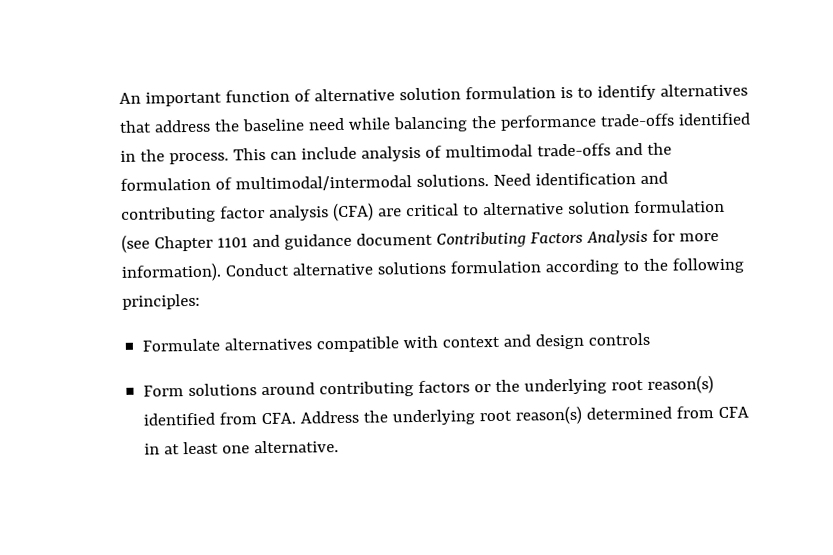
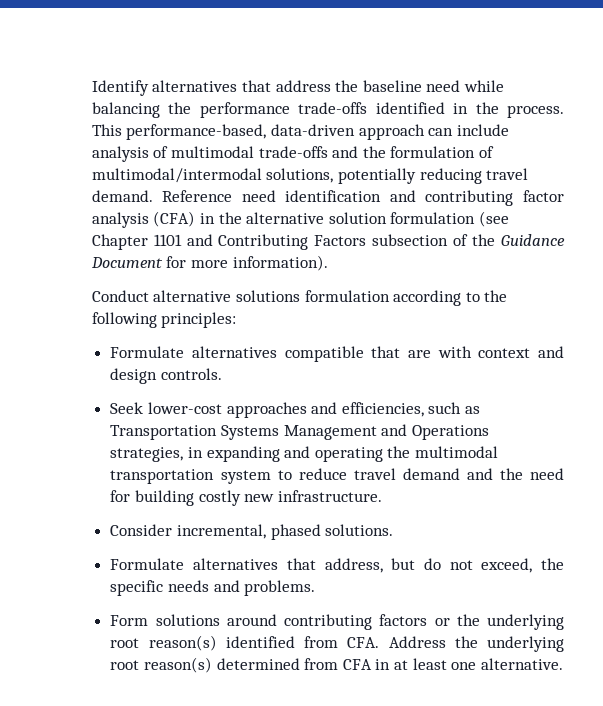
[118,84,656,107] An important function of alternative solution formulation is to identify -> [91,80,149,96] Identify
(266, 154) none -> [126,124,425,140] performance-based, data-driven approach
[415,173,531,188] solutions. Need -> [266,168,529,184] [91,190,276,202] solutions, potentially reducing travel demand. Reference need
[377,203,479,217] are critical to -> [199,212,242,224] in the
[283,229,648,250] guidance document Contributing Factors Analysis -> [218,234,565,250] [90,257,163,268] Contributing Factors subsection of the Guidance Document
(222, 272) none -> (328, 263) //
(400, 344) none -> [371,346,432,358] that are
[588,332,651,346] controls -> [161,368,223,380] [110,402,480,418] [110,424,489,440] [110,446,498,462] [110,468,564,484] [110,490,382,506] [110,524,394,540] [110,558,564,573] [110,580,316,596] controls. // Seek lower-cost approaches and efficiencies, such as Transportation Systems Management and Operations strategies, in expanding and operating the multimodal transportation system to reduce travel demand and the need for building costly new infrastructure. // Consider incremental, phased solutions. // Formulate alternatives that address, but do not exceed, the specific needs and problems.

